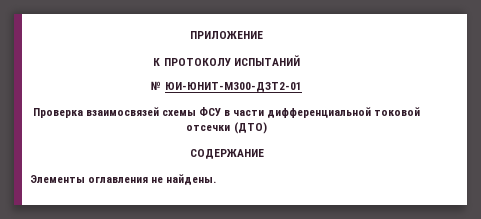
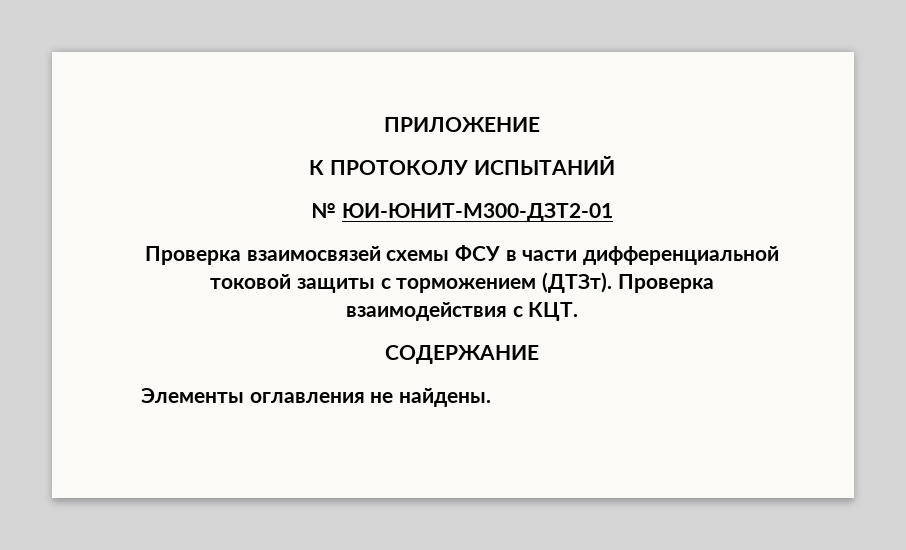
[186,122,267,134] отсечки (ДТО) -> [296,272,714,293] [345,302,579,321] защиты с торможением (ДТЗт). Проверка взаимодействия с КЦТ.

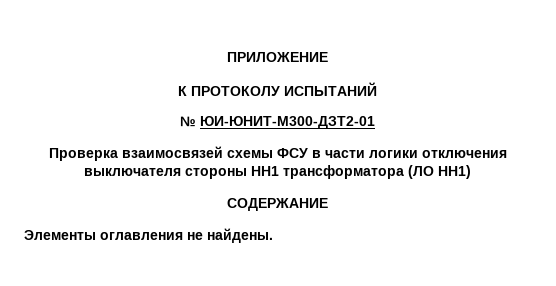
[583,246,780,265] [210,272,714,293] [345,302,579,321] дифференциальной токовой защиты с торможением (ДТЗт). Проверка взаимодействия с КЦТ. -> [368,150,507,158] [84,165,471,179] логики отключения выключателя стороны НН1 трансформатора (ЛО НН1)

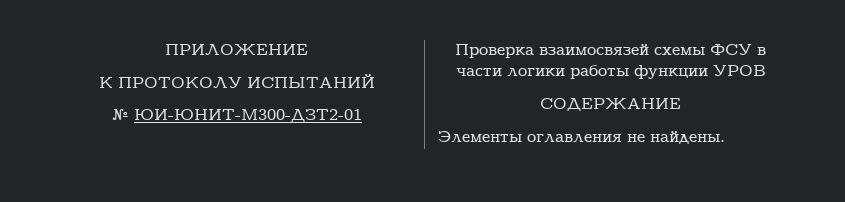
[421,150,507,158] [84,165,471,179] отключения выключателя стороны НН1 трансформатора (ЛО НН1) -> [569,65,766,79] работы функции УРОВ

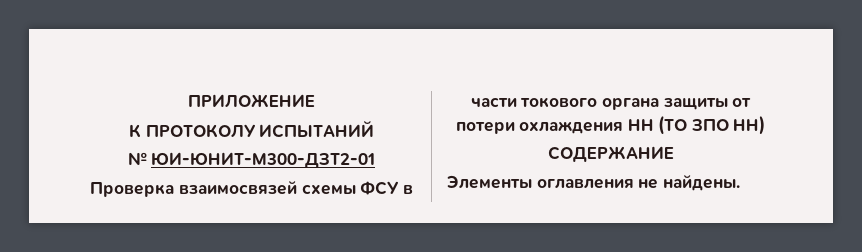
[506,65,766,79] логики работы функции УРОВ -> [520,97,752,110] [455,115,766,135] токового органа защиты от потери охлаждения НН (ТО ЗПО НН)

